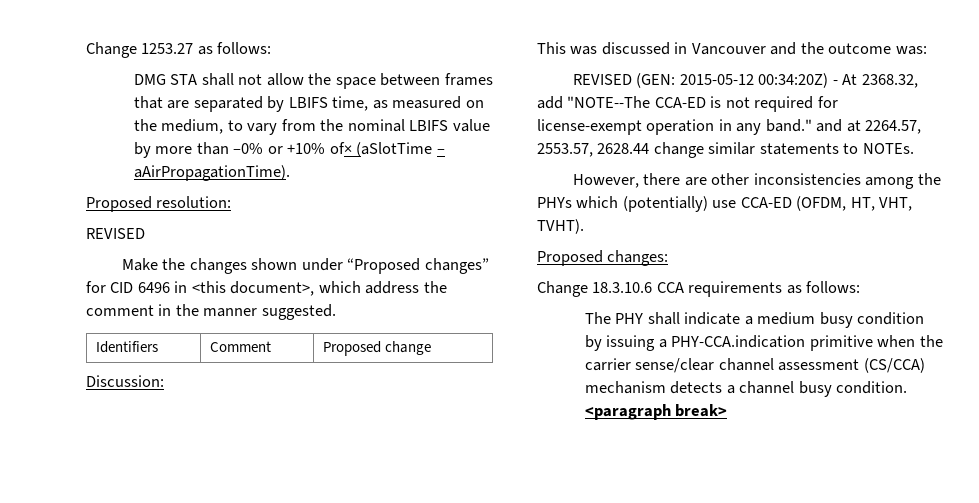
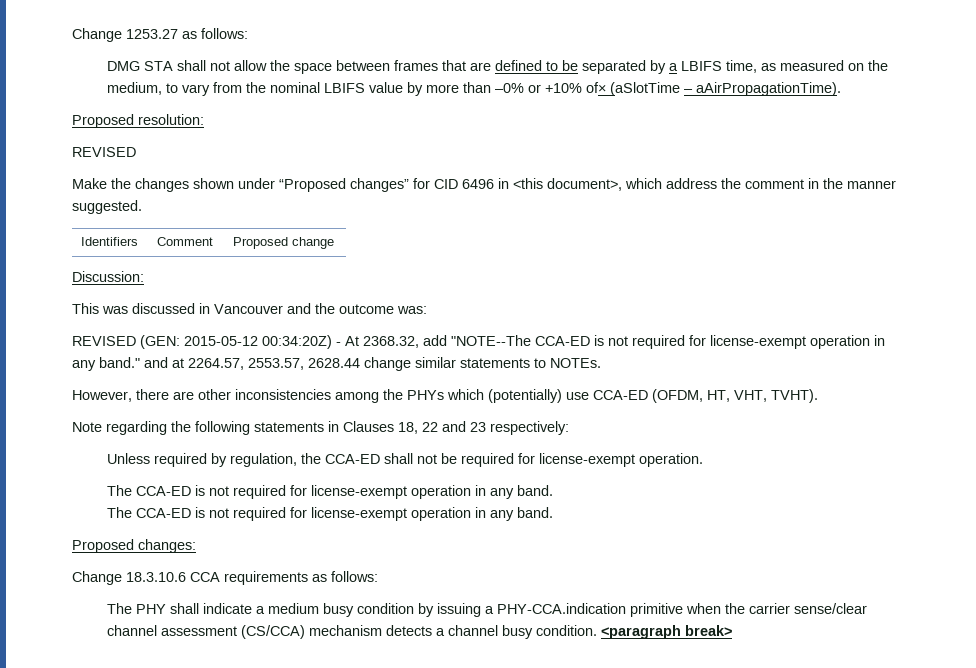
(190, 104) none -> [494,60,578,71] defined to be
(285, 104) none -> [668,63,678,71] a
(584, 226) none -> [72,421,569,435] [106,453,703,467] [106,485,553,499] [106,507,553,521] // Note regarding the following statements in Clauses 18, 22 and 23 respectively: // Unless required by regulation, the CCA-ED shall not be required for license-exempt operation. // The CCA-ED is not required for license-exempt operation in any band. // The CCA-ED is not required for license-exempt operation in any band.

